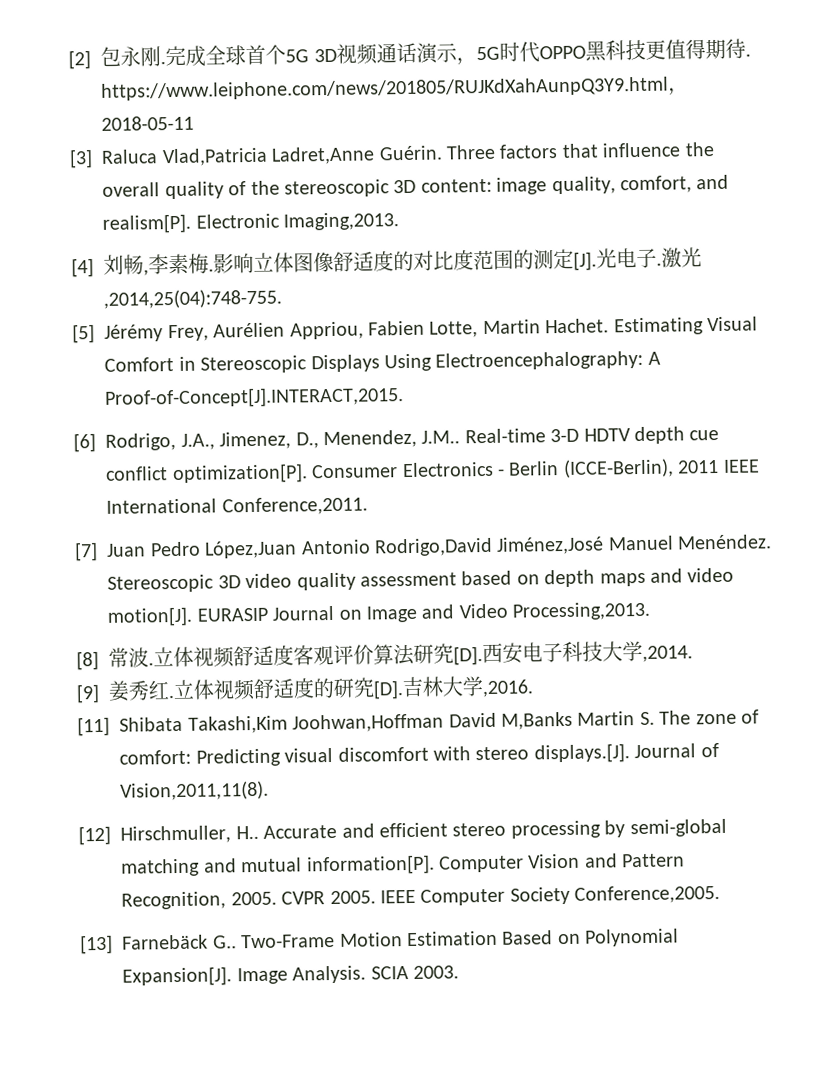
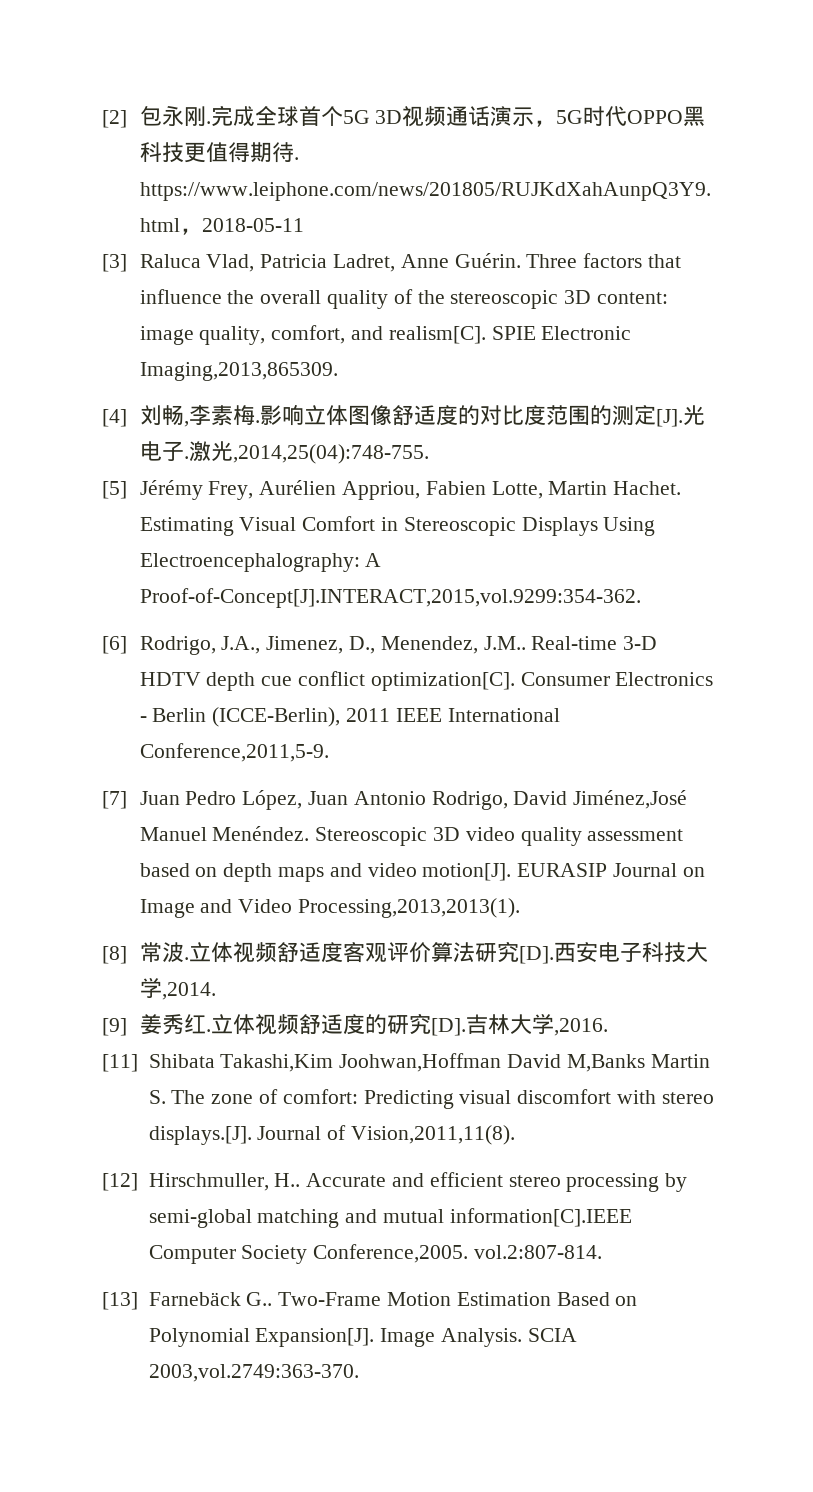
[161,146,376,167] Vlad,Patricia Ladret,Anne -> [206,254,449,272] Vlad, Patricia Ladret, Anne
[102,212,400,234] realism[P]. Electronic Imaging,2013. -> [388,326,632,344] [139,362,338,381] realism[C]. SPIE Electronic Imaging,2013,865309.
[104,386,405,409] Proof-of-Concept[J].INTERACT,2015. -> [139,588,641,608] Proof-of-Concept[J].INTERACT,2015,vol.9299:354-362.
[171,463,308,485] optimization[P]. -> [370,672,515,691] optimization[C].
[221,496,368,516] Conference,2011. -> [139,743,329,762] Conference,2011,5-9.
[204,537,493,559] López,Juan Antonio Rodrigo,David -> [242,790,568,810] López, Juan Antonio Rodrigo, David
[512,601,651,621] Processing,2013. -> [298,898,521,918] Processing,2013,2013(1).
[306,853,686,876] [121,889,416,910] information[P]. Computer Vision and Pattern Recognition, 2005. CVPR 2005. IEEE -> [449,1208,632,1227] information[C].IEEE
(721, 894) none -> [473,1245,602,1259] vol.2:807-814.
[412,965,459,979] 2003. -> [148,1364,359,1382] 2003,vol.2749:363-370.

